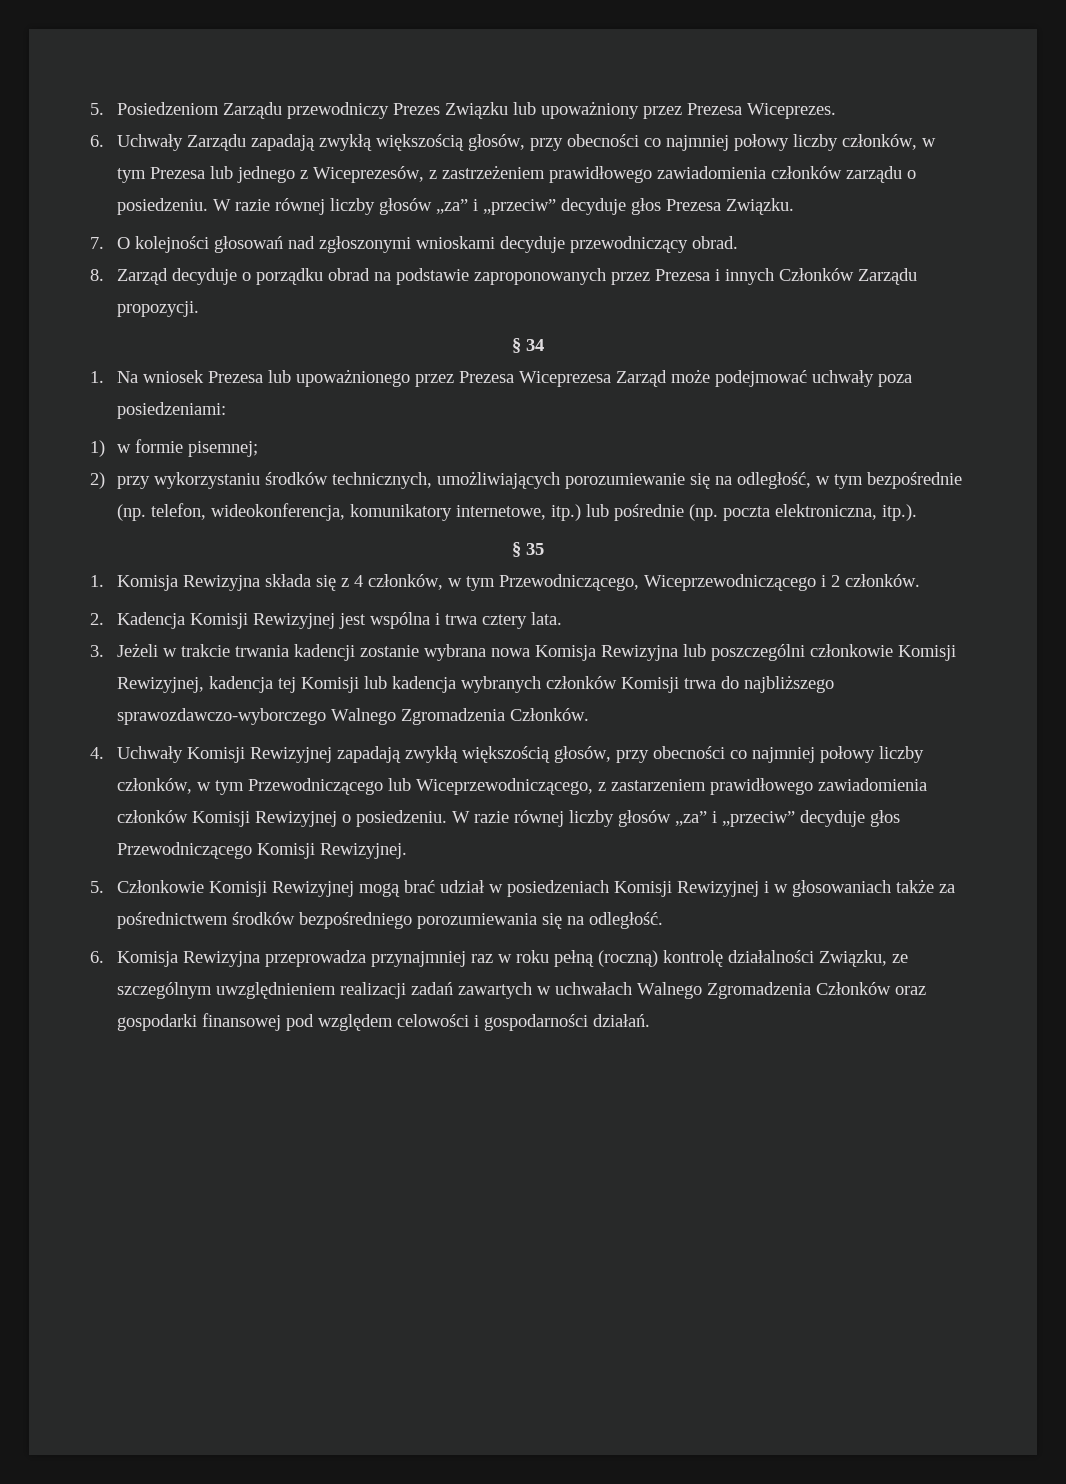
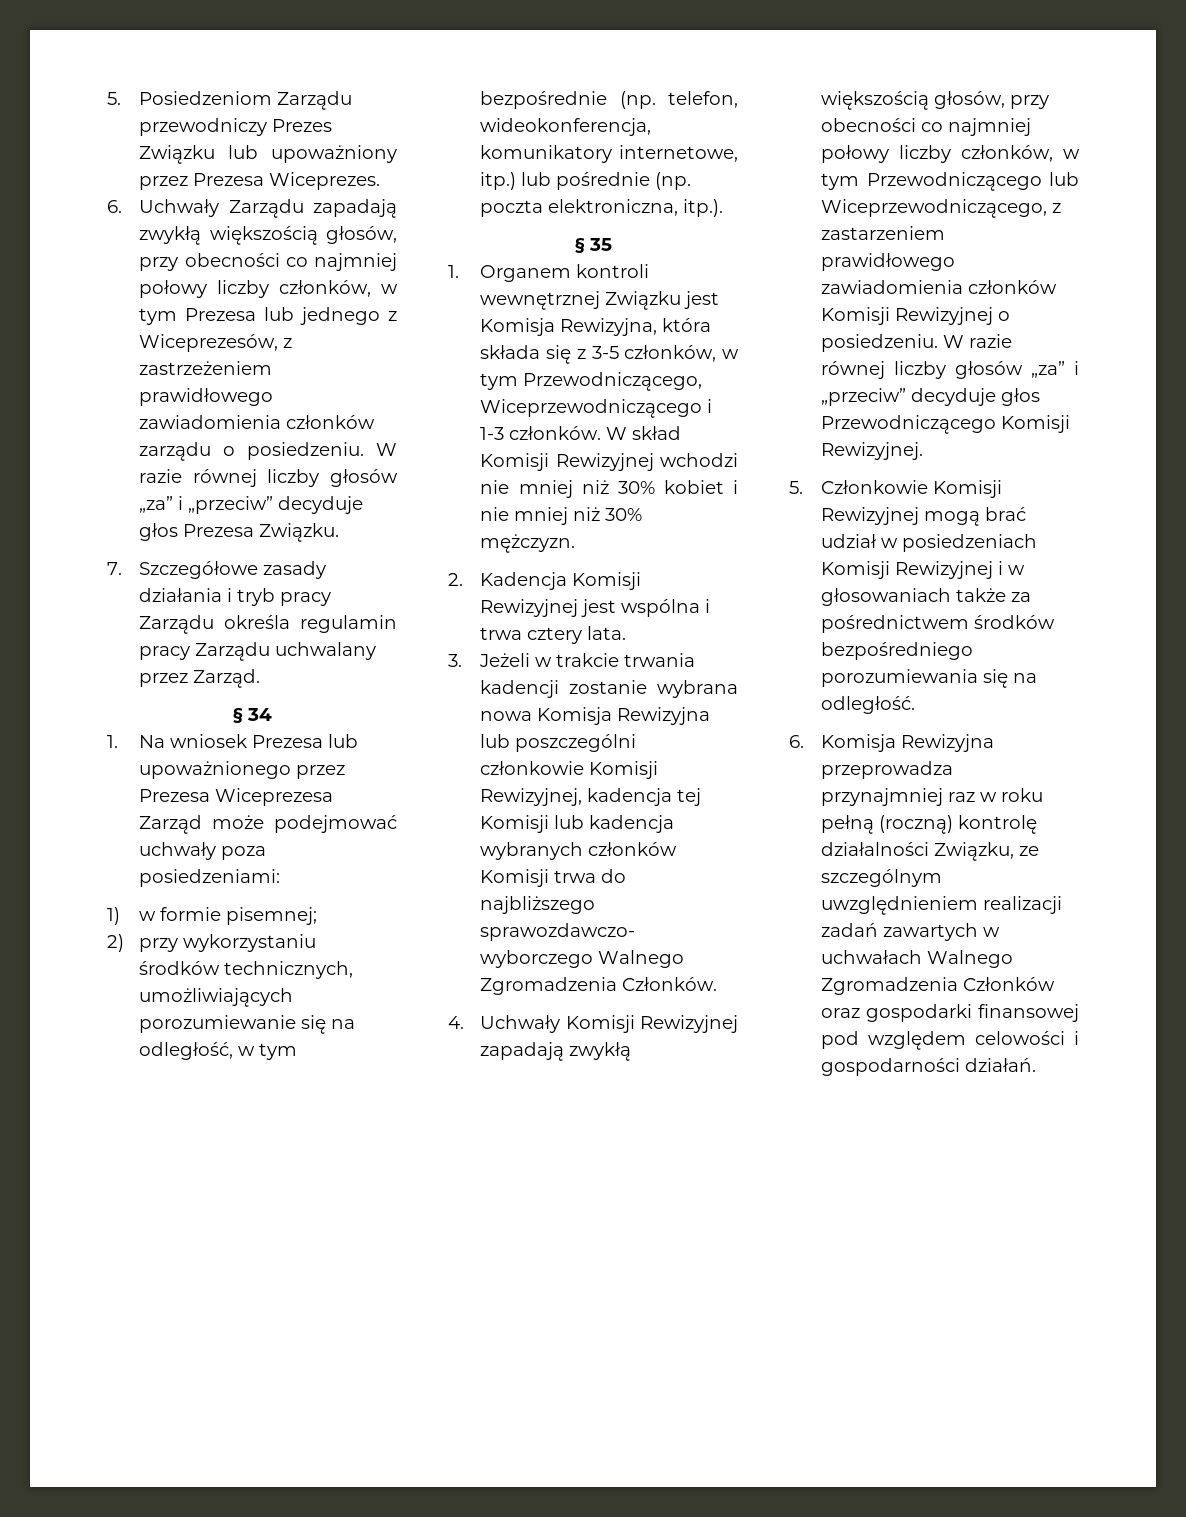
[116,236,738,253] [90,268,917,285] [116,301,199,317] O kolejności głosowań nad zgłoszonymi wnioskami decyduje przewodniczący obrad. // 8. Zarząd decyduje o porządku obrad na podstawie zaproponowanych przez Prezesa i innych Członków Zarządu propozycji. -> [139,561,327,579] [139,588,332,606] [139,615,397,634] [139,642,377,661] [139,669,261,688] Szczegółowe zasady działania i tryb pracy Zarządu określa regulamin pracy Zarządu uchwalany przez Zarząd.
[116,575,260,591] Komisja Rewizyjna -> [480,264,650,282] [480,291,720,310] [480,318,712,336] Organem kontroli wewnętrznej Związku jest Komisja Rewizyjna, która
[353,575,363,587] 4 -> [591,346,619,359] 3-5
[830,575,840,587] 2 -> [480,427,505,440] 1-3
(920, 580) none -> [606,426,682,440] [480,453,738,471] [480,480,738,498] [480,507,643,525] [480,534,576,553] W skład Komisji Rewizyjnej wchodzi nie mniej niż 30% kobiet i nie mniej niż 30% mężczyzn.

